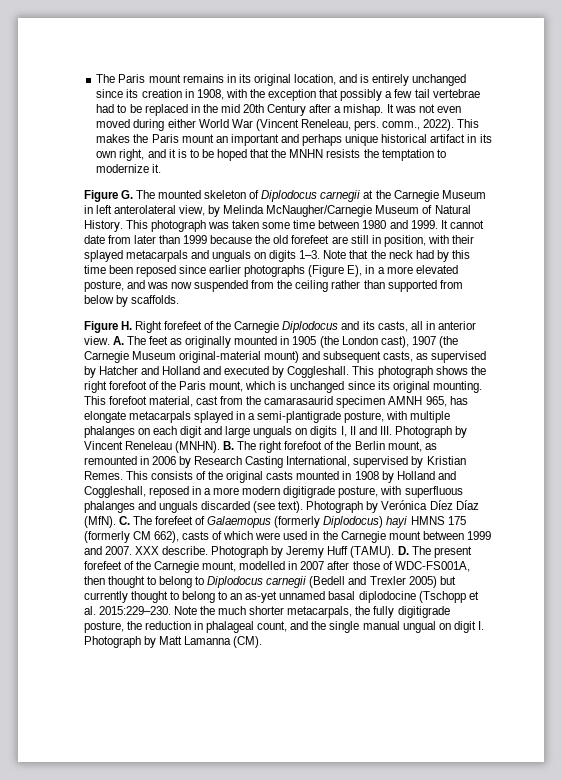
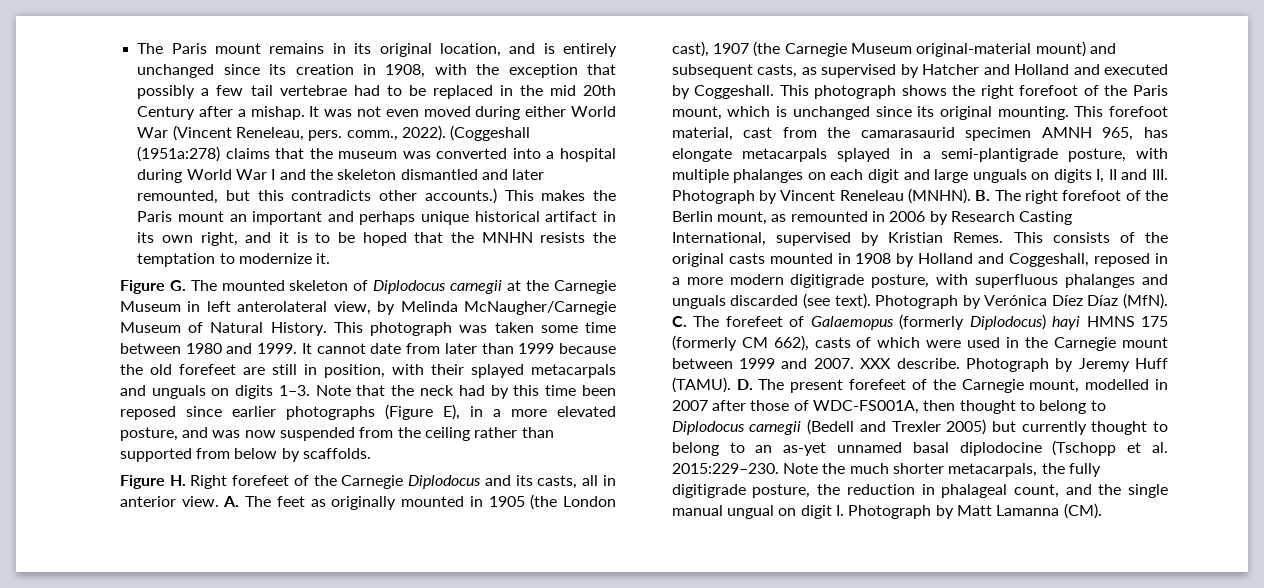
(455, 125) none -> [450,125,531,141] [137,146,616,162] [137,169,545,183] [137,188,497,204] (Coggeshall (1951a:278) claims that the museum was converted into a hospital during World War I and the skeleton dismantled and later remounted, but this contradicts other accounts.)
[287,366,350,378] Coggleshall. -> [694,85,775,99] Coggeshall.
[83,486,146,498] Coggleshall, -> [1009,253,1090,267] Coggeshall,

